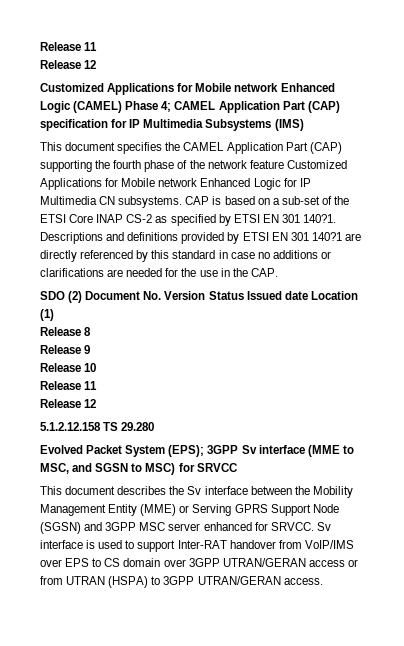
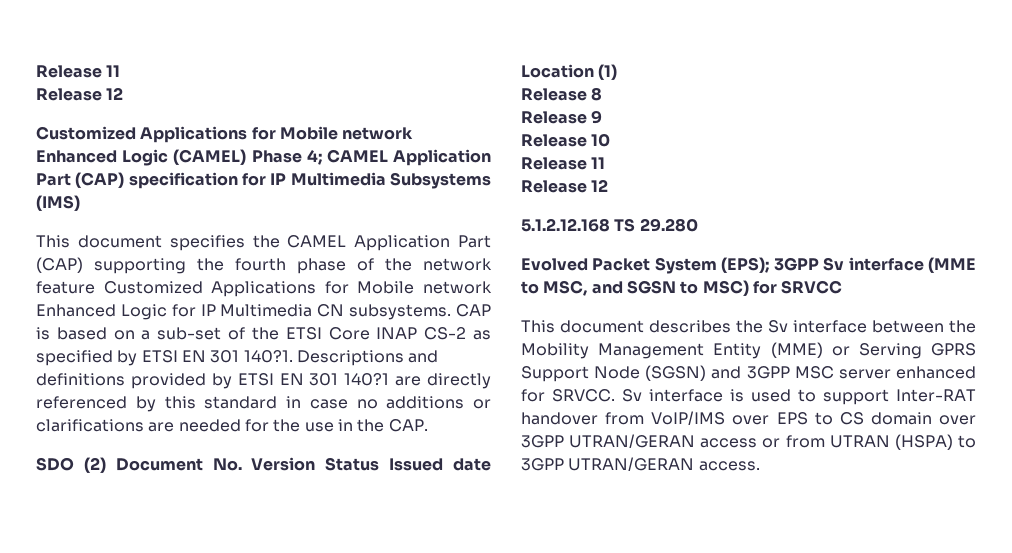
[40,422,101,431] 5.1.2.12.158 -> [521,218,610,232] 5.1.2.12.168

